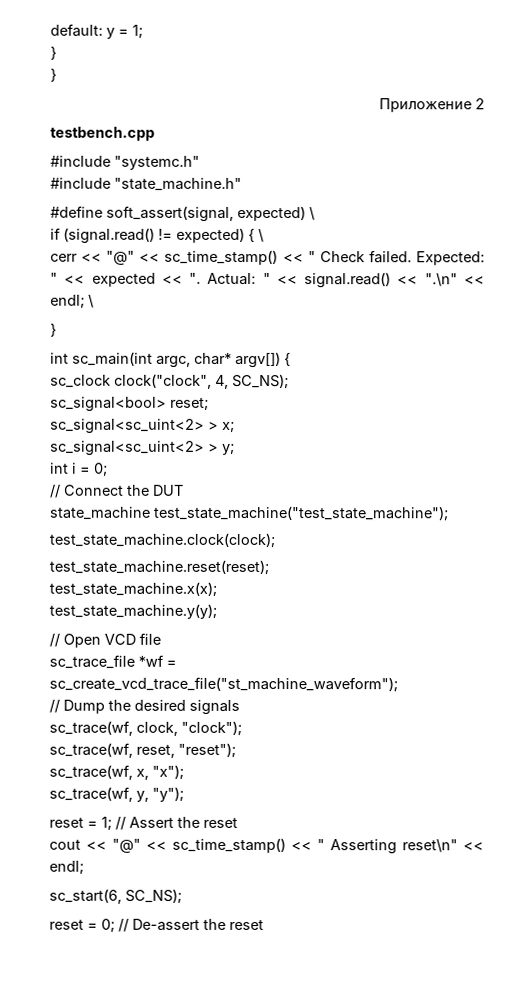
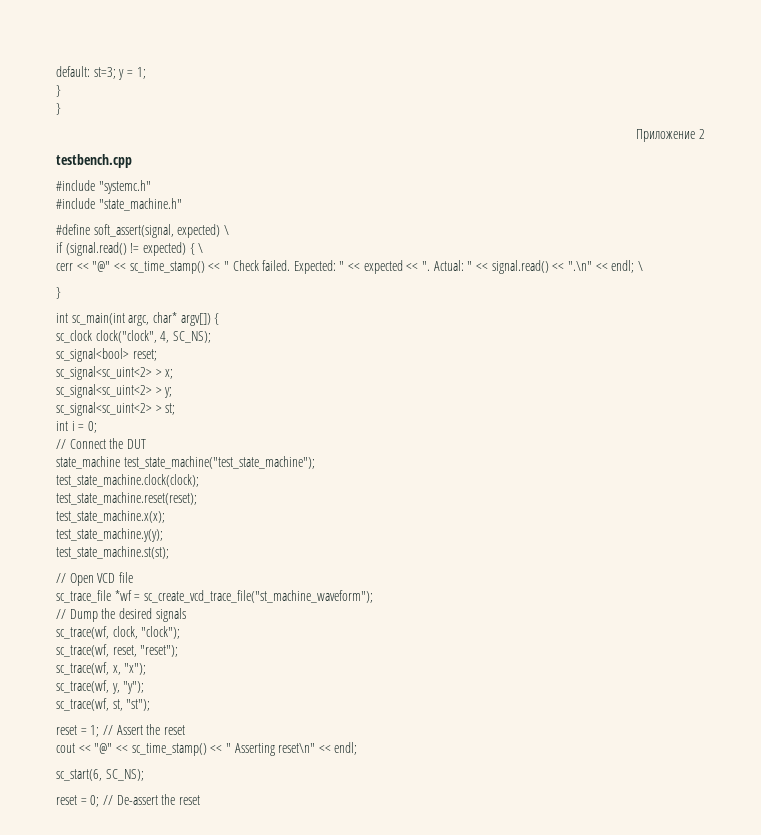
(103, 30) none -> [93,67,116,79] st=3;
(235, 449) none -> [56,402,176,416] // sc_signal<sc_uint<2> > st;
(217, 611) none -> [56,546,169,559] // test_state_machine.st(st);
(184, 794) none -> [56,698,151,711] // sc_trace(wf, st, "st");

